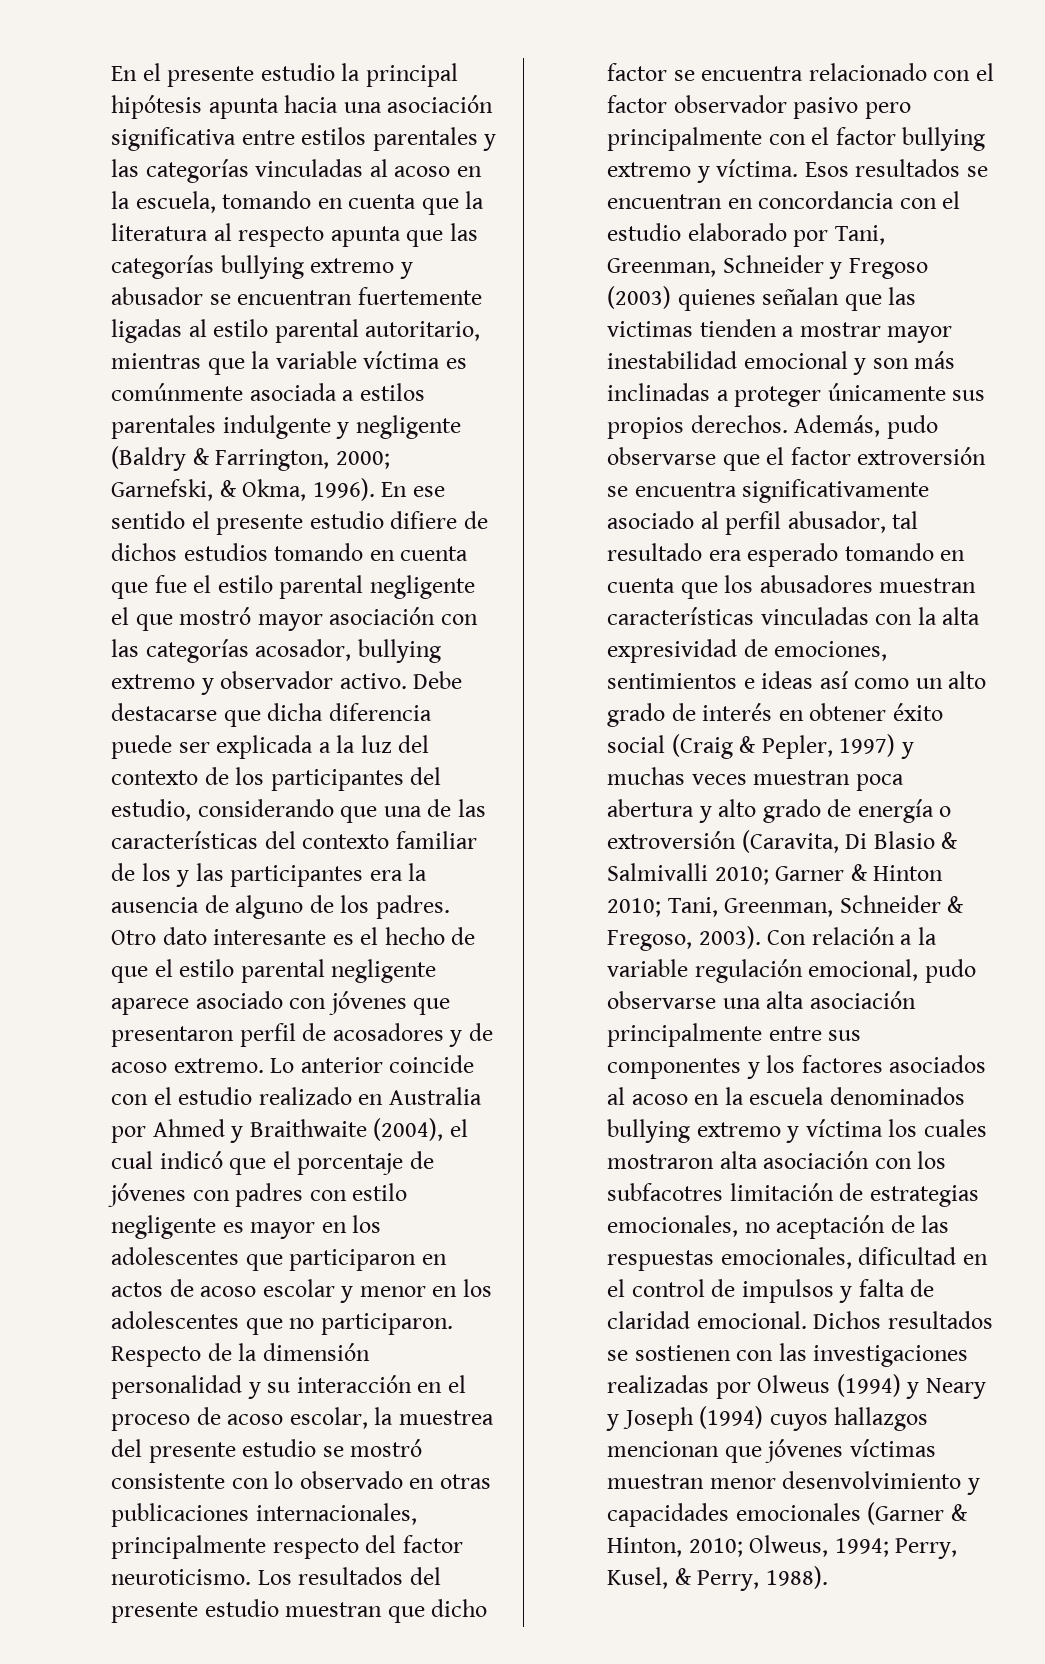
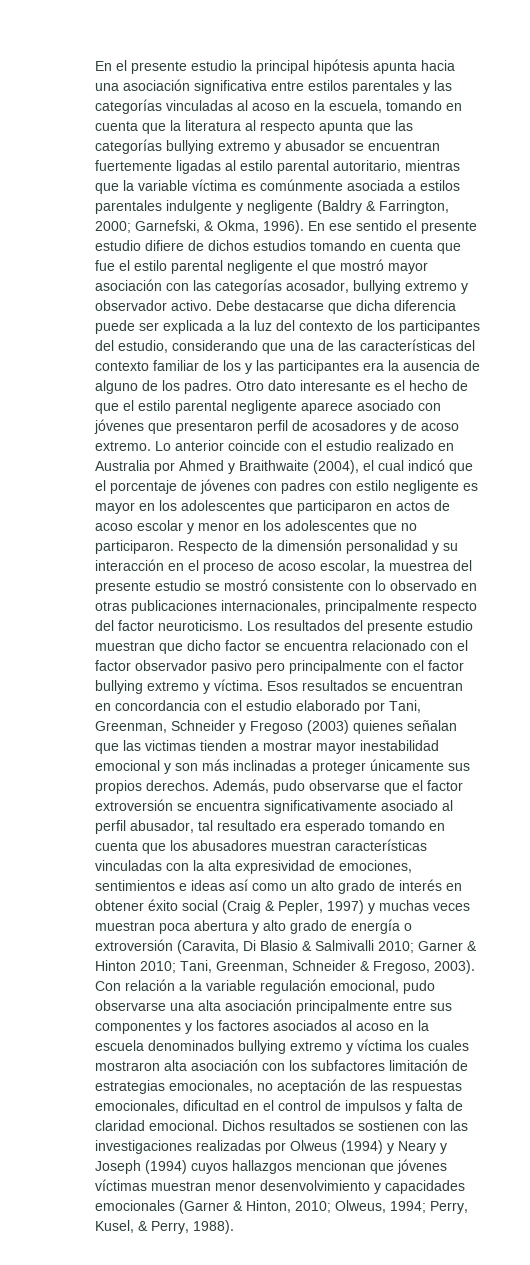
[607,1183,724,1201] subfacotres -> [311,1060,386,1071] subfactores

